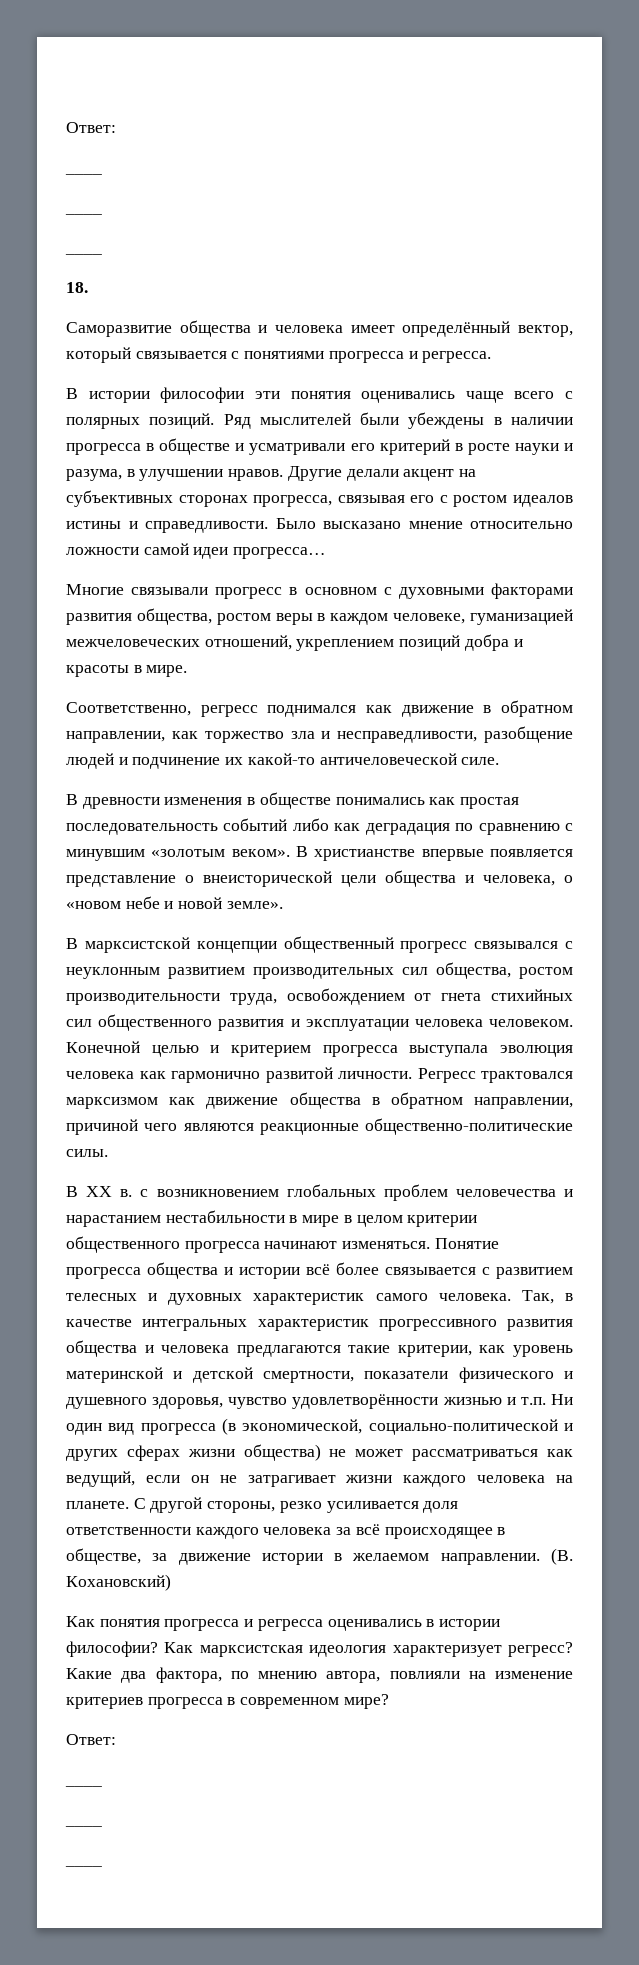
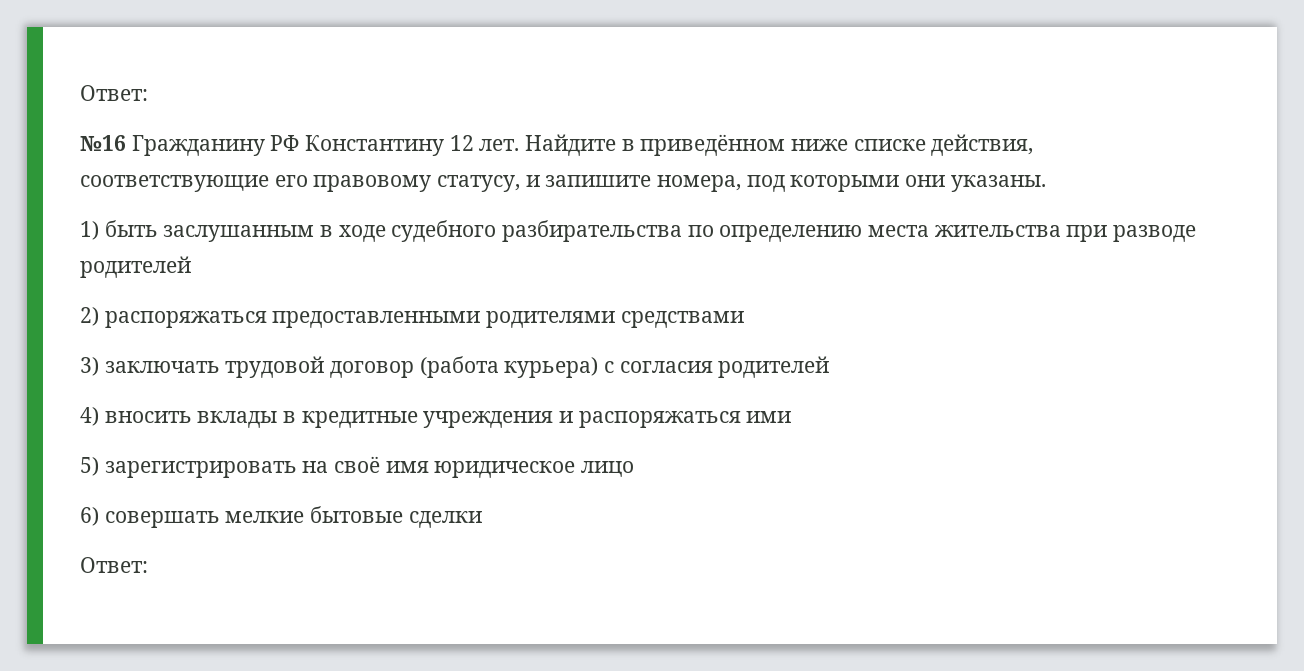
[66,122,116,133] [65,173,102,175] [65,213,102,215] [65,253,102,255] [66,282,88,293] [66,320,574,337] [66,347,492,363] [66,387,573,403] [66,412,573,429] [66,438,574,455] [66,466,477,481] [66,490,573,507] [66,518,573,533] [66,543,327,559] [66,583,573,599] [66,608,573,625] [66,634,523,651] [66,665,188,677] [66,700,574,717] [66,726,573,743] [66,753,500,769] [66,792,520,809] [66,818,574,835] [66,846,573,861] [66,870,573,887] [66,896,283,909] [66,936,573,953] [66,962,573,979] [66,988,573,1005] [66,1014,574,1031] [66,1041,574,1057] [66,1067,573,1083] [66,1092,574,1109] [66,1118,573,1135] [66,1149,108,1157] [66,1184,573,1201] [66,1210,478,1227] [66,1236,499,1253] [66,1262,573,1279] [66,1290,574,1305] [66,1319,573,1331] [66,1340,573,1357] [66,1367,573,1383] [66,1394,574,1409] [66,1418,573,1435] [66,1444,573,1461] [66,1471,573,1487] [66,1497,459,1513] [66,1524,506,1539] [66,1548,573,1565] [66,1574,171,1591] [66,1616,501,1631] [66,1641,573,1657] [66,1667,573,1683] [66,1694,389,1709] [66,1734,116,1745] [65,1785,102,1787] [65,1825,102,1827] [65,1865,102,1867] Ответ: // ____ // ____ // ____ // 18. // Саморазвитие общества и человека имеет определённый вектор, который связывается с понятиями прогресса и регресса. // В истории философии эти понятия оценивались чаще всего с полярных позиций. Ряд мыслителей были убеждены в наличии прогресса в обществе и усматривали его критерий в росте науки и разума, в улучшении нравов. Другие делали акцент на субъективных сторонах прогресса, связывая его с ростом идеалов истины и справедливости. Было высказано мнение относительно ложности самой идеи прогресса… // Многие связывали прогресс в основном с духовными факторами развития общества, ростом веры в каждом человеке, гуманизацией межчеловеческих отношений, укреплением позиций добра и красоты в мире. // Соответственно, регресс поднимался как движение в обратном направлении, как торжество зла и несправедливости, разобщение людей и подчинение их какой-то античеловеческой силе. // В древности изменения в обществе понимались как простая последовательность событий либо как деградация по сравнению с минувшим «золотым веком». В христианстве впервые появляется представление о внеисторической цели общества и человека, о «новом небе и новой земле». // В марксистской концепции общественный прогресс связывался с неуклонным развитием производительных сил общества, ростом производительности труда, освобождением от гнета стихийных сил общественного развития и эксплуатации человека человеком. Конечной целью и критерием прогресса выступала эволюция человека как гармонично развитой личности. Регресс трактовался марксизмом как движение общества в обратном направлении, причиной чего являются реакционные общественно-политические силы. // В XX в. с возникновением глобальных проблем человечества и нарастанием нестабильности в мире в целом критерии общественного прогресса начинают изменяться. Понятие прогресса общества и истории всё более связывается с развитием телесных и духовных характеристик самого человека. Так, в качестве интегральных характеристик прогрессивного развития общества и человека предлагаются такие критерии, как уровень материнской и детской смертности, показатели физического и душевного здоровья, чувство удовлетворённости жизнью и т.п. Ни один вид прогресса (в экономической, социально-политической и других сферах жизни общества) не может рассматриваться как ведущий, если он не затрагивает жизни каждого человека на планете. С другой стороны, резко усиливается доля ответственности каждого человека за всё происходящее в обществе, за движение истории в желаемом направлении. (В. Кохановский) // Как понятия прогресса и регресса оценивались в истории философии? Как марксистская идеология характеризует регресс? Какие два фактора, по мнению автора, повлияли на изменение критериев прогресса в современном мире? // Ответ: // ____ // ____ // ____ -> [80,85,148,101] [80,134,1034,156] [80,175,1046,192] [80,220,1197,242] [80,256,191,278] [80,307,744,328] [80,356,830,378] [80,407,792,428] [80,456,635,478] [80,506,482,528] [80,557,148,573] Ответ: // №16 Гражданину РФ Константину 12 лет. Найдите в приведённом ниже списке действия, соответствующие его правовому статусу, и запишите номера, под которыми они указаны. // 1) быть заслушанным в ходе судебного разбирательства по определению места жительства при разводе родителей // 2) распоряжаться предоставленными родителями средствами // 3) заключать трудовой договор (работа курьера) с согласия родителей // 4) вносить вклады в кредитные учреждения и распоряжаться ими // 5) зарегистрировать на своё имя юридическое лицо // 6) совершать мелкие бытовые сделки // Ответ:

